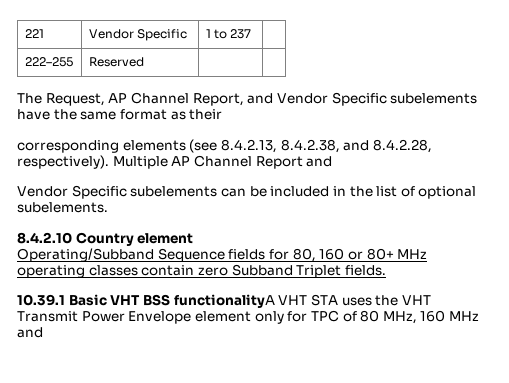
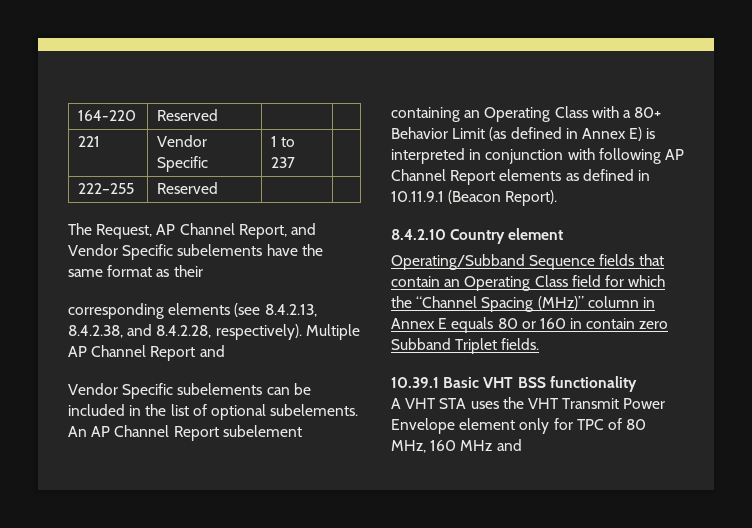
(24, 33) none -> [78,110,137,121] [157,109,219,121] 164-220 | Reserved | | //
(108, 207) none -> [68,425,302,441] [391,106,662,122] [391,127,656,141] [391,148,684,164] [391,169,650,185] [391,190,558,206] An AP Channel Report subelement containing an Operating Class with a 80+ Behavior Limit (as defined in Annex E) is interpreted in conjunction with following AP Channel Report elements as defined in 10.11.9.1 (Beacon Report).
[268,248,428,262] [17,265,138,278] for 80, 160 or 80+ MHz operating classes -> [638,254,664,266] [391,275,666,291] [391,296,655,312] [391,317,583,333] that contain an Operating Class field for which the “Channel Spacing (MHz)” column in Annex E equals 80 or 160 in
[173,294,275,308] functionalityA -> [549,376,637,392] [391,398,401,409] functionality // A

